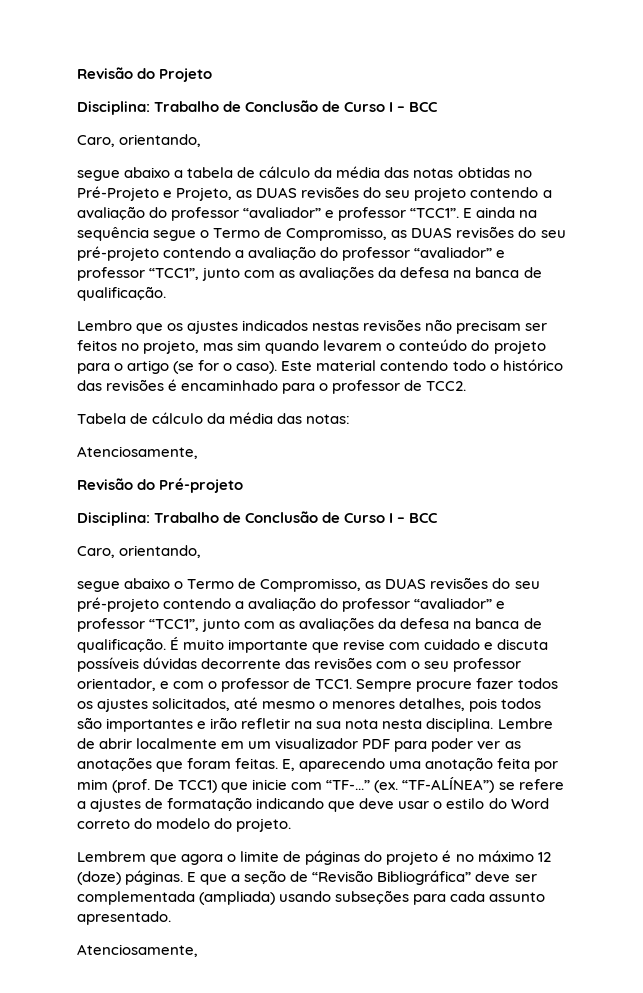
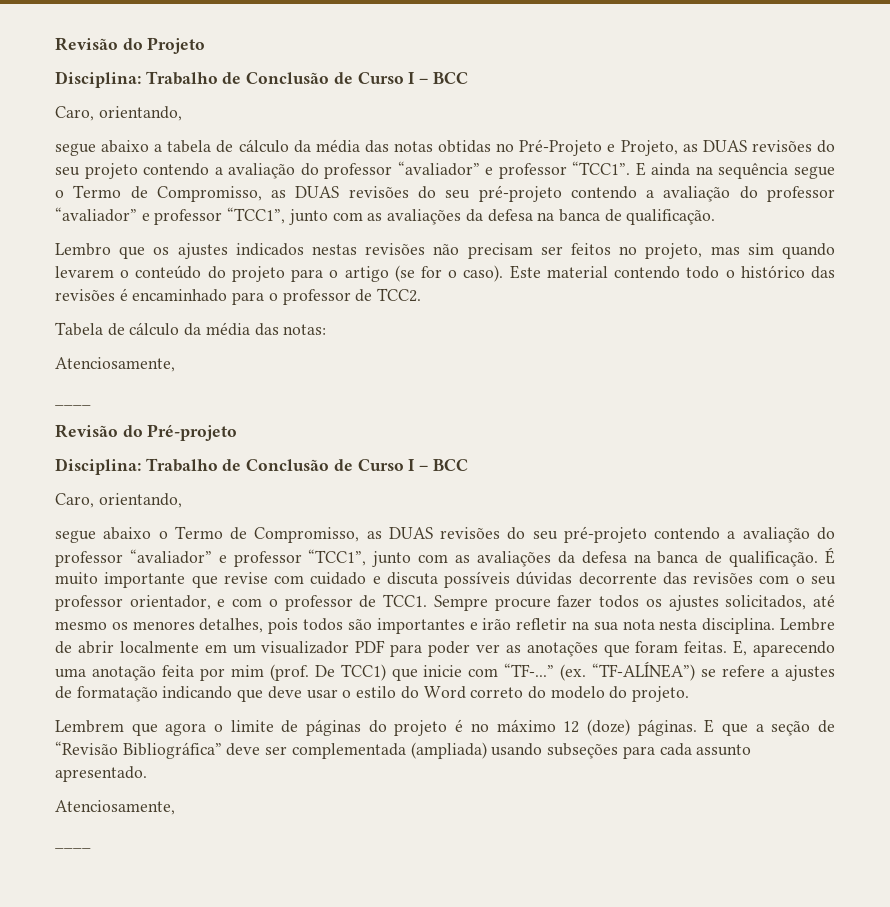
(198, 452) none -> [55,403,91,406] // ____
[319,701,329,709] o -> [111,622,128,630] os
(198, 950) none -> [55,846,91,849] // ____

